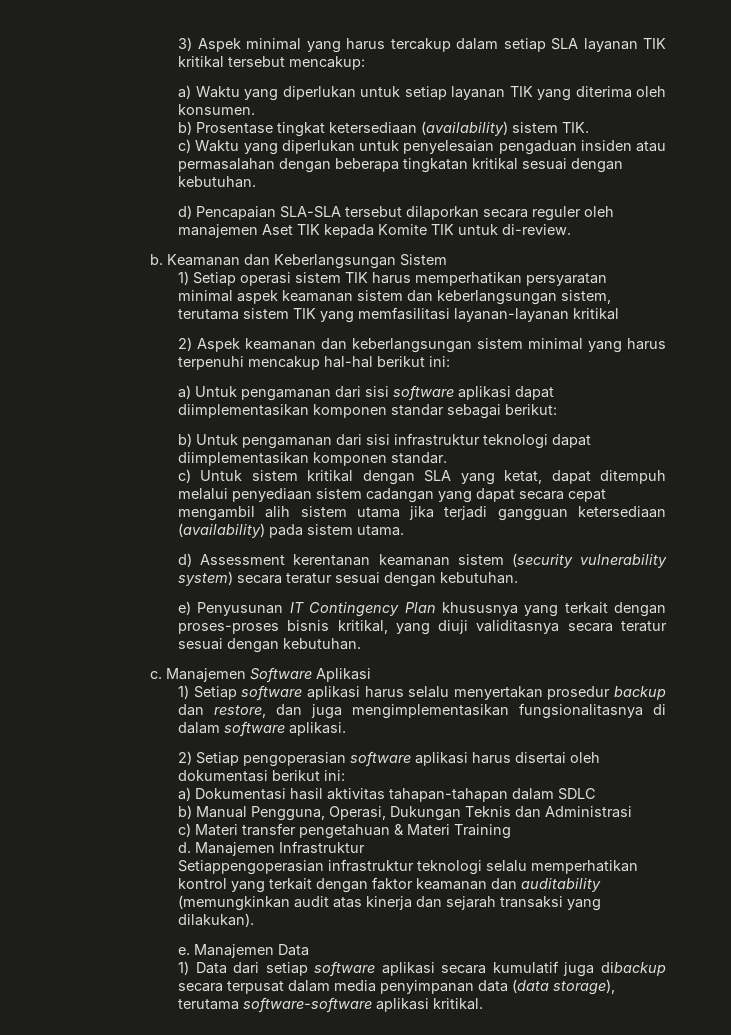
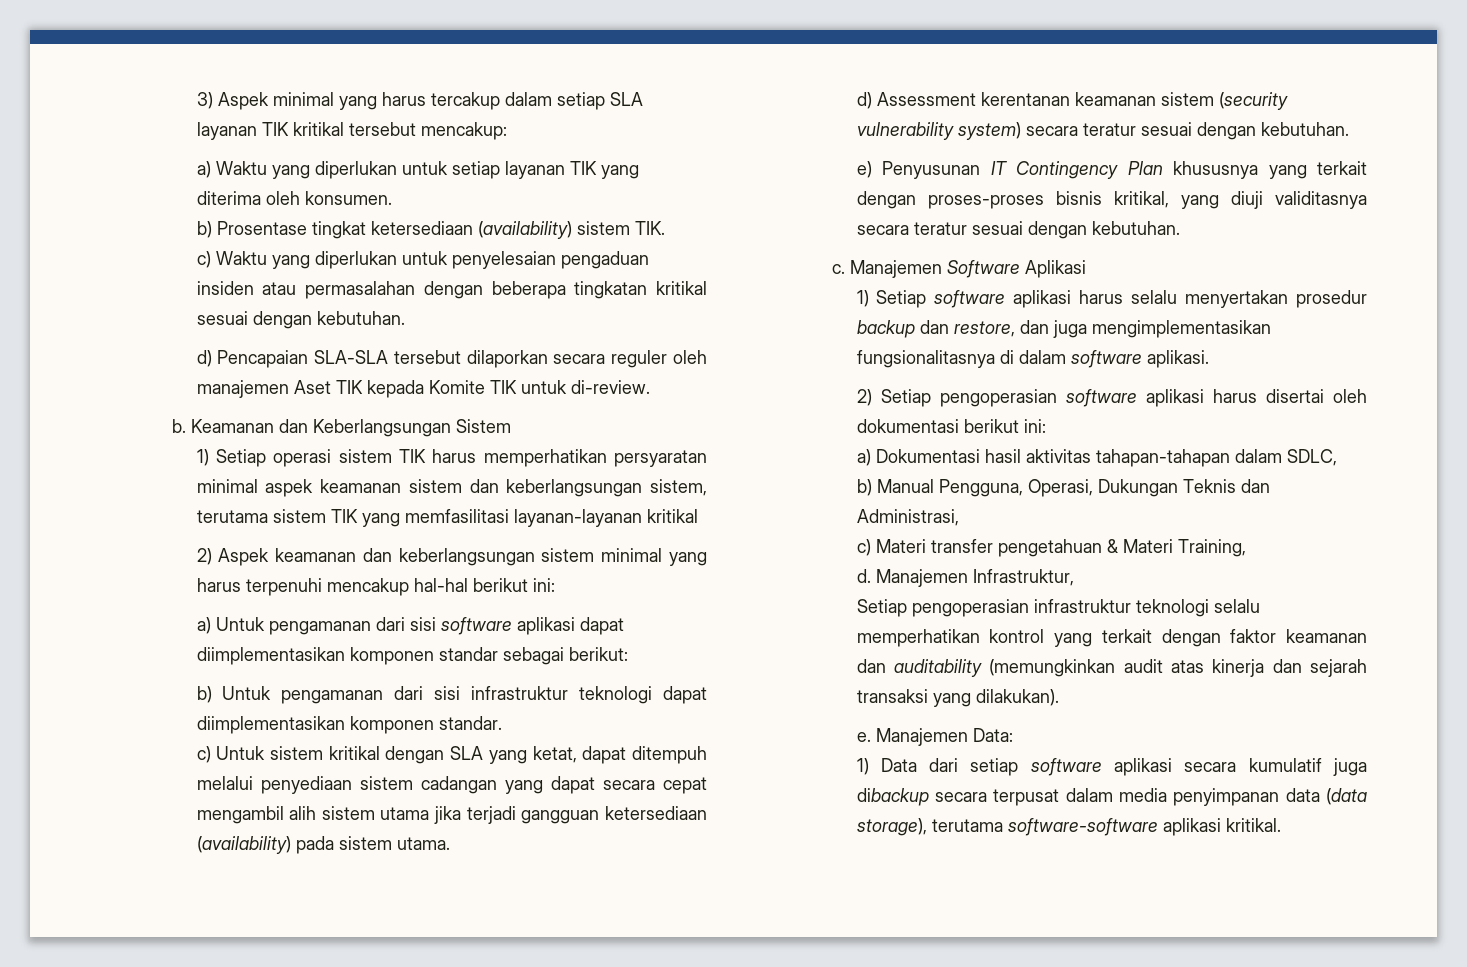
[558,788,597,800] SDLC -> [1286,449,1337,466] SDLC,
[545,806,633,818] Administrasi -> [856,509,959,526] Administrasi,
[454,824,512,839] Training -> [1177,539,1246,557] Training,
[279,841,366,854] [178,860,325,875] Infrastruktur // Setiappengoperasian -> [972,569,1074,586] [856,599,1029,617] Infrastruktur, // Setiap pengoperasian
[278,944,310,956] Data -> [972,728,1013,742] Data:

